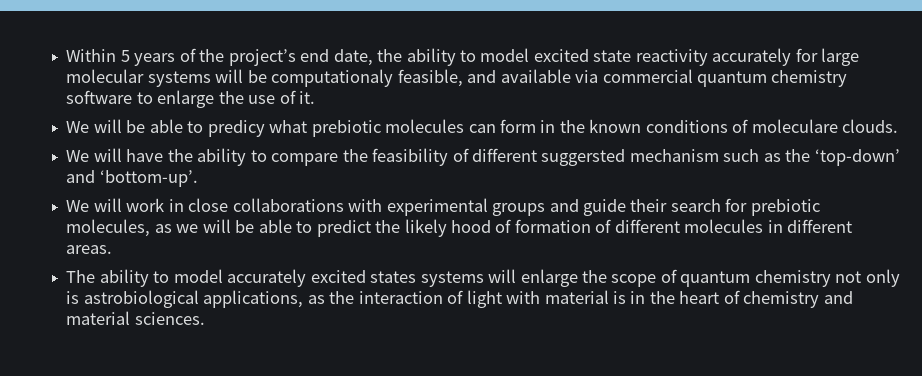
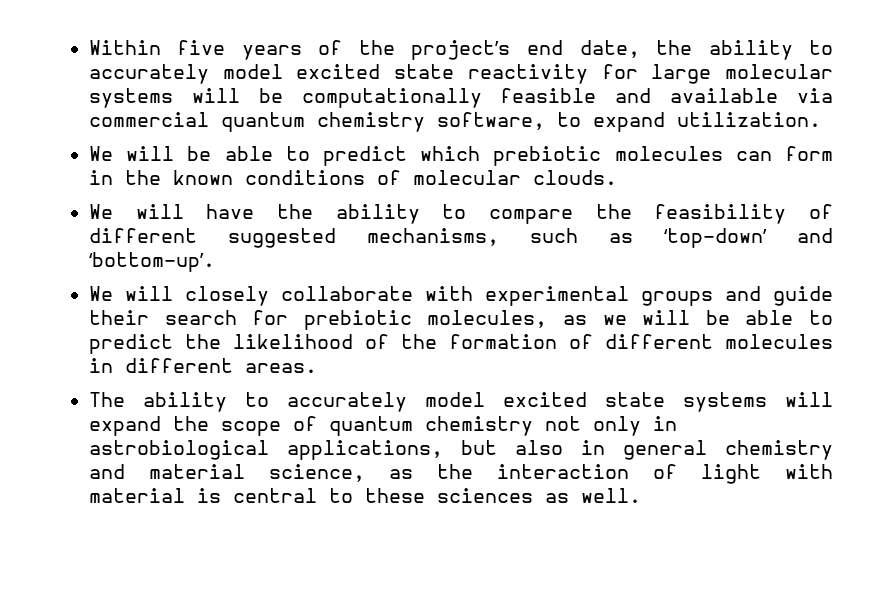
[120,50,130,62] 5 -> [177,40,226,55] five
(477, 56) none -> [88,64,209,84] accurately
[712,48,792,66] accurately -> (588, 74) none
[271,69,463,87] computationaly feasible, -> [301,88,597,108] computationally feasible
[66,90,316,108] software to enlarge the use of it. -> [436,112,821,132] software, to expand utilization.
[207,120,308,137] predicy what -> [322,146,481,166] predict which
[751,119,838,133] moleculare -> [412,170,521,185] molecular
[541,149,719,166] suggersted mechanism -> [227,228,499,248] suggested mechanisms,
[785,149,811,162] the -> (633, 238) none
[126,198,344,212] work in close collaborations -> [184,286,413,306] closely collaborate
[404,219,512,237] likely hood of -> [232,334,437,349] likelihood of the
[173,269,578,287] model accurately excited states systems will enlarge -> [286,392,833,412] [88,416,161,436] accurately model excited state systems will expand
[66,291,80,304] is -> [652,416,677,431] in
(304, 299) none -> [460,440,833,460] [88,464,365,482] but also in general chemistry and material science,
[630,290,853,308] [66,311,205,325] in the heart of chemistry and material sciences. -> [232,488,641,503] central to these sciences as well.

